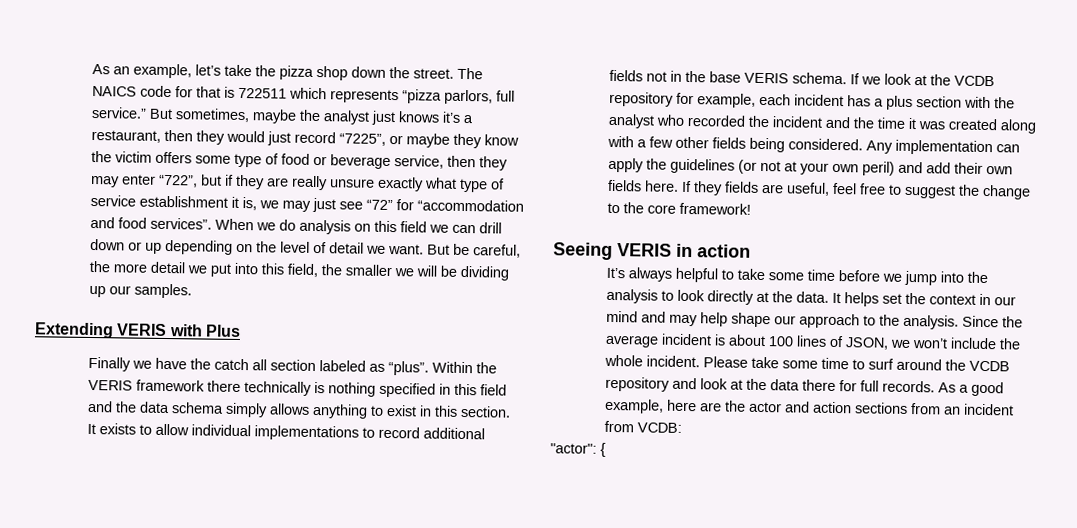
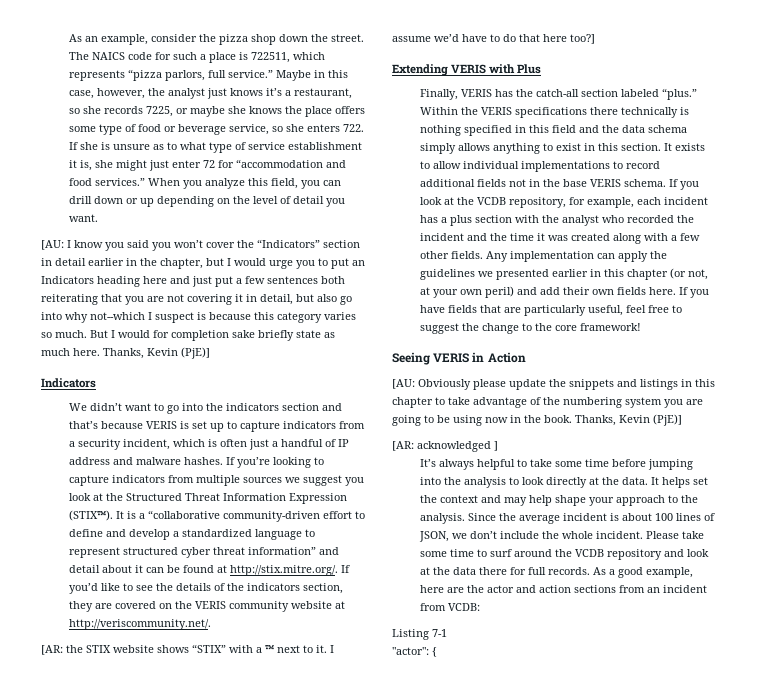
[195,64,253,77] let’s take -> [150,34,197,42] consider
[196,86,288,99] that is 722511 -> [172,52,290,63] such a place is 722511,
[149,108,298,124] But sometimes, maybe -> [275,70,348,81] [68,88,145,99] Maybe in this case, however,
[164,129,520,149] [91,150,153,163] then they would just record “7225”, or maybe they know the victim -> [68,106,332,117] so she records 7225, or maybe she knows the place
[447,155,509,171] [90,174,425,192] then they may enter “722”, but if they are really unsure exactly -> [271,124,364,132] [68,142,177,150] so she enters 722. If she is unsure as to
[259,197,525,213] [90,216,450,235] we may just see “72” for “accommodation and food services”. When we do analysis on this field we -> [94,159,346,171] [68,178,320,189] she might just enter 72 for “accommodation and food services.” When you analyze this field, you
[366,243,522,258] [89,260,510,281] [89,283,193,299] [34,322,241,339] [88,356,430,376] we want. But be careful, the more detail we put into this field, the smaller we will be dividing up our samples. // Extending VERIS with Plus // Finally we have the catch all section labeled as “plus”. -> [325,198,345,207] [68,214,98,222] [41,239,360,251] [41,258,365,269] [41,276,345,287] [41,294,352,305] [41,312,356,323] [41,330,335,341] [41,347,210,359] [41,378,96,388] [68,403,342,414] [68,421,365,432] [68,439,349,450] [68,457,324,468] [68,475,364,486] [68,493,347,504] [68,510,365,522] [68,529,315,540] [68,547,339,558] [68,565,350,576] [68,583,343,594] [68,601,345,612] [68,619,211,630] [41,644,334,655] [392,34,595,44] [392,64,542,76] [419,88,697,100] you want. // [AU: I know you said you won’t cover the “Indicators” section in detail earlier in the chapter, but I would urge you to put an Indicators heading here and just put a few sentences both reiterating that you are not covering it in detail, but also go into why not--which I suspect is because this category varies so much. But I would for completion sake briefly state as much here. Thanks, Kevin (PjE)] // Indicators // We didn’t want to go into the indicators section and that’s because VERIS is set up to capture indicators from a security incident, which is often just a handful of IP address and malware hashes. If you’re looking to capture indicators from multiple sources we suggest you look at the Structured Threat Information Expression (STIX™). It is a “collaborative community-driven effort to define and develop a standardized language to represent structured cyber threat information” and detail about it can be found at http://stix.mitre.org/. If you’d like to see the details of the indicators section, they are covered on the VERIS community website at http://veriscommunity.net/. // [AR: the STIX website shows “STIX” with a ™ next to it. I assume we’d have to do that here too?] // Extending VERIS with Plus // Finally, VERIS has the catch-all section labeled “plus.”
[136,379,206,392] framework -> [514,107,587,118] specifications
[861,76,882,85] we -> [679,181,699,190] you
[609,91,675,107] repository -> [508,197,566,208] repository,
[712,137,864,153] fields being considered. -> [450,251,483,259] fields.
[738,159,782,174] (or not -> [477,268,708,280] we presented earlier in this chapter (or not,
[693,181,785,196] they fields are -> [689,289,709,298] [419,305,586,316] you have fields that are particularly
[697,244,751,258] action -> [487,352,526,363] [392,379,715,390] [392,397,703,408] [392,414,682,426] [392,441,498,452] Action // [AU: Obviously please update the snippets and listings in this chapter to take advantage of the numbering system you are going to be using now in the book. Thanks, Kevin (PjE)] // [AR: acknowledged ]
[882,270,938,286] we jump -> [647,459,693,470] jumping
[979,293,1017,306] [606,310,639,323] in our mind -> (478, 499) none
[774,315,797,325] our -> [588,497,614,506] your
[912,338,949,349] won’t -> [469,531,497,539] don’t
(683, 427) none -> [392,629,447,640] // Listing 7-1

